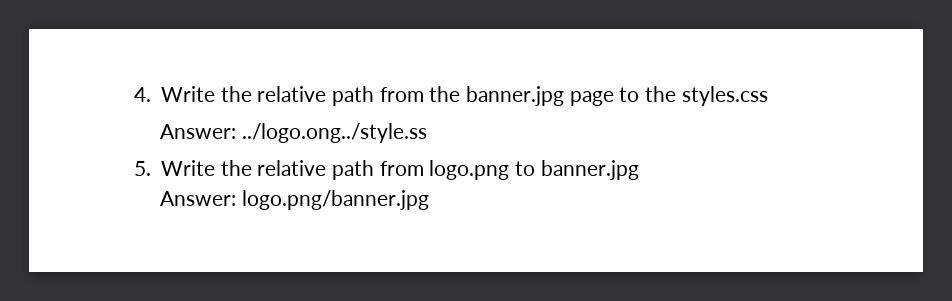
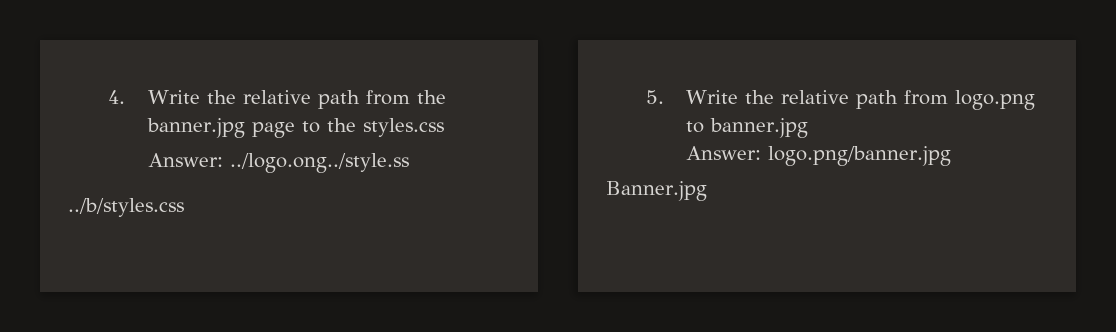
(427, 133) none -> [68,198,184,217] // ../b/styles.css
(429, 200) none -> [606,181,707,201] // Banner.jpg

